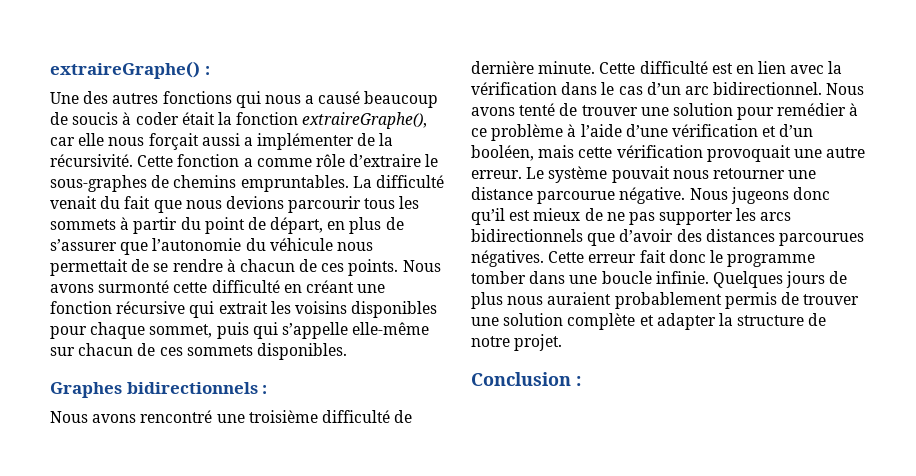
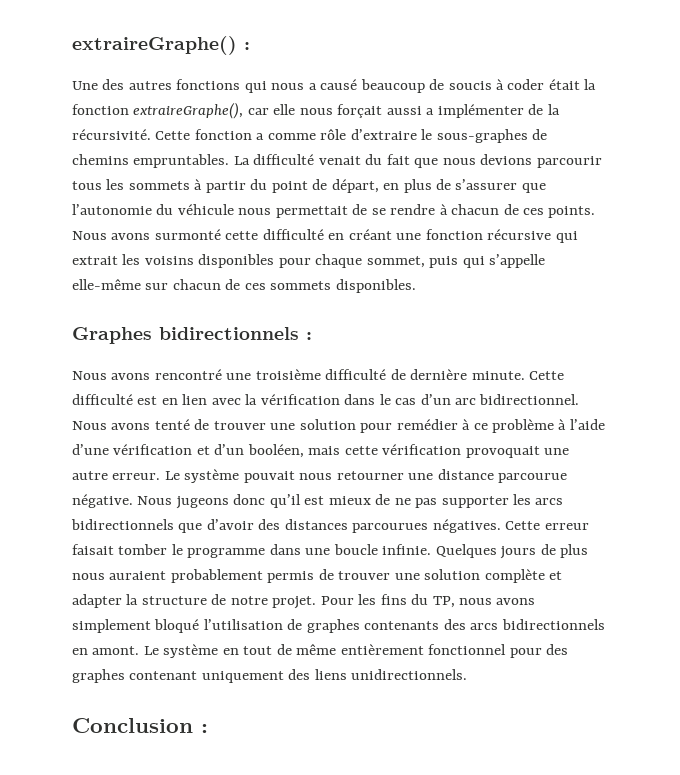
[639,250,706,263] fait donc -> [72,544,168,555] faisait tomber
[471,271,526,284] tomber -> (266, 553) none
(563, 342) none -> [320,594,536,608] [72,619,605,633] [72,644,569,658] [72,669,468,683] Pour les fins du TP, nous avons simplement bloqué l’utilisation de graphes contenants des arcs bidirectionnels en amont. Le système en tout de même entièrement fonctionnel pour des graphes contenant uniquement des liens unidirectionnels.

